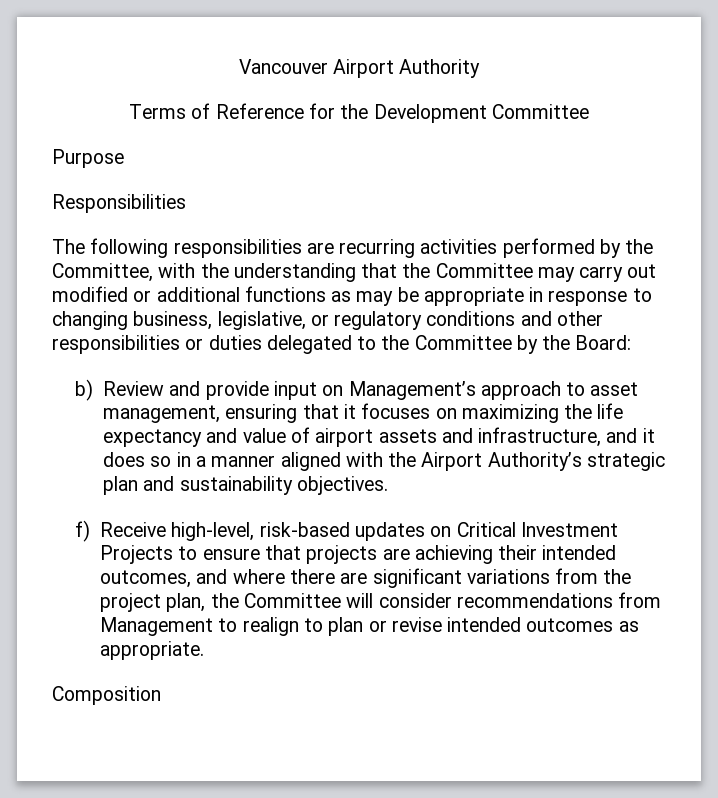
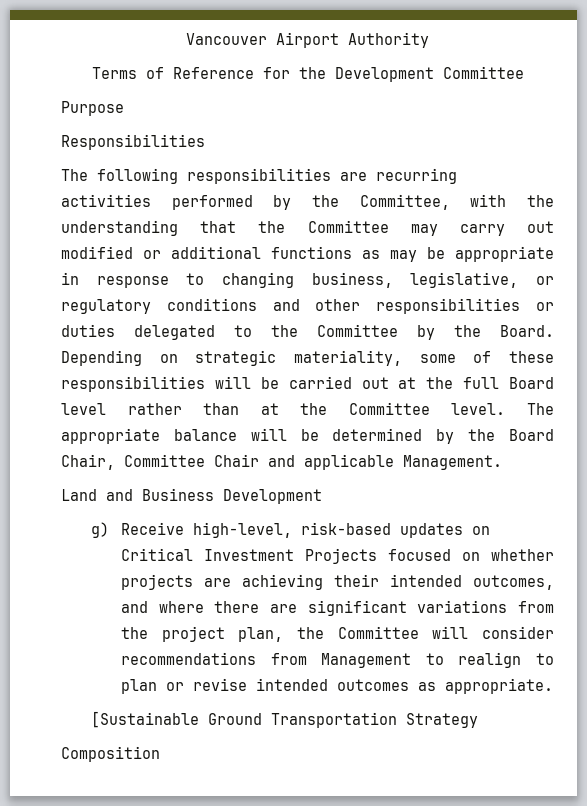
[575,335,632,350] [75,379,639,401] [103,403,624,423] [103,427,655,447] [103,452,665,471] [103,476,388,495] [75,520,91,542] Board: // b) Review and provide input on Management’s approach to asset management, ensuring that it focuses on maximizing the life expectancy and value of airport assets and infrastructure, and it does so in a manner aligned with the Airport Authority’s strategic plan and sustainability objectives. // f) -> [500,325,554,337] [61,350,554,366] [61,376,554,392] [61,402,554,415] [61,428,554,444] [61,454,502,470] [61,488,322,504] [90,522,109,538] Board. Depending on strategic materiality, some of these responsibilities will be carried out at the full Board level rather than at the Committee level. The appropriate balance will be determined by the Board Chair, Committee Chair and applicable Management. // Land and Business Development // g)
[178,545,301,560] to ensure that -> [387,549,555,561] focused on whether
(205, 650) none -> [90,711,478,728] // [Sustainable Ground Transportation Strategy

